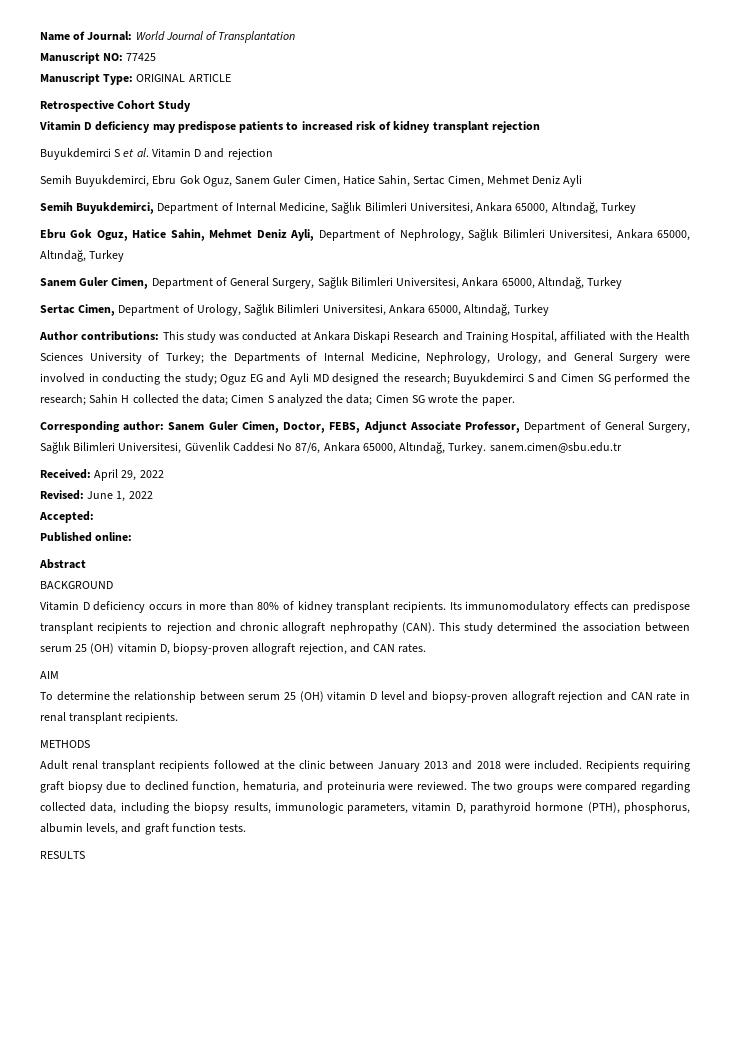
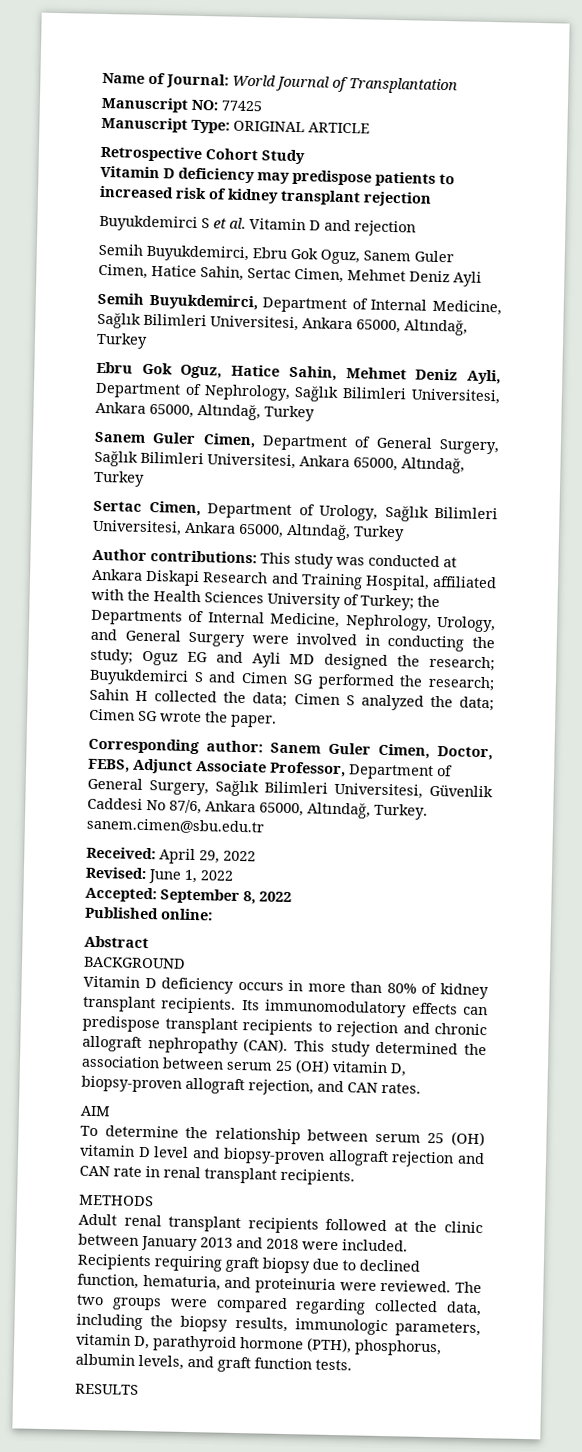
(94, 517) none -> [160,888,292,905] September 8, 2022

